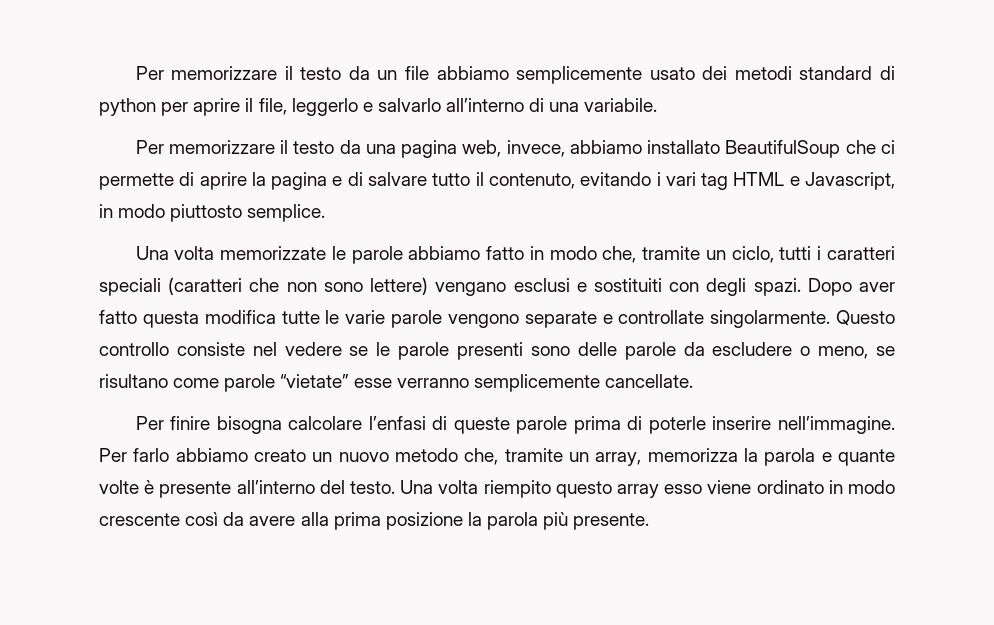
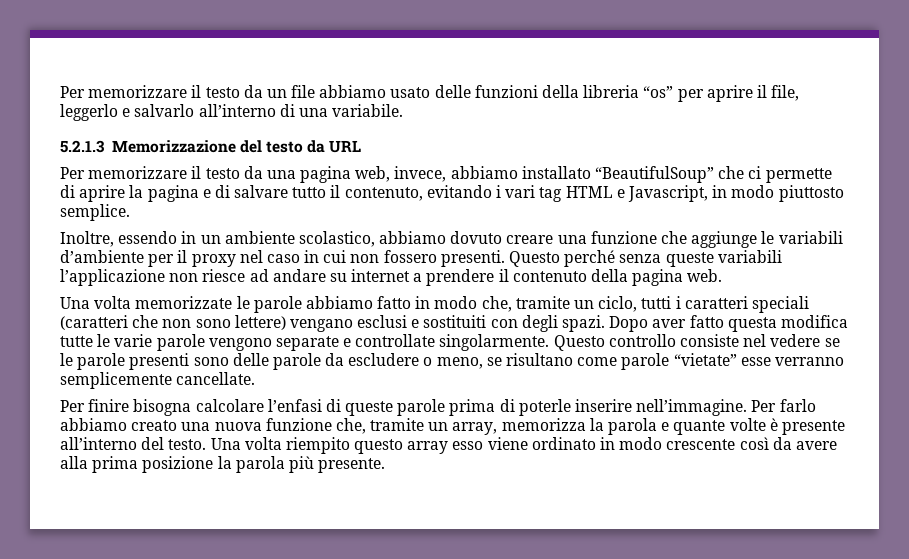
[516,66,895,84] [99,98,156,116] semplicemente usato dei metodi standard di python -> [390,85,674,98] usato delle funzioni della libreria “os”
(658, 105) none -> [60,140,362,153] // 5.2.1.3 Memorizzazione del testo da URL
[725,140,841,158] BeautifulSoup -> [595,166,715,183] “BeautifulSoup”
(326, 213) none -> [60,231,843,248] [60,250,782,267] [60,269,723,286] // Inoltre, essendo in un ambiente scolastico, abbiamo dovuto creare una funzione che aggiunge le variabili d’ambiente per il proxy nel caso in cui non fossero presenti. Questo perché senza queste variabili l’applicazione non riesce ad andare su internet a prendere il contenuto della pagina web.
[312,448,458,462] un nuovo metodo -> [181,418,332,431] una nuova funzione

